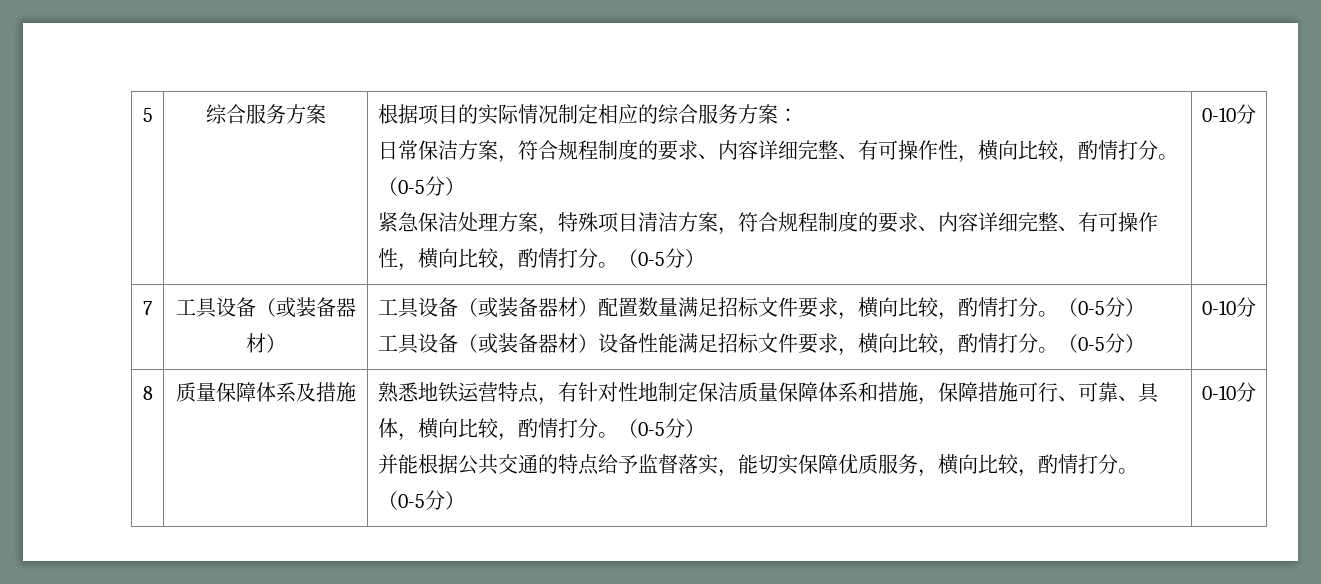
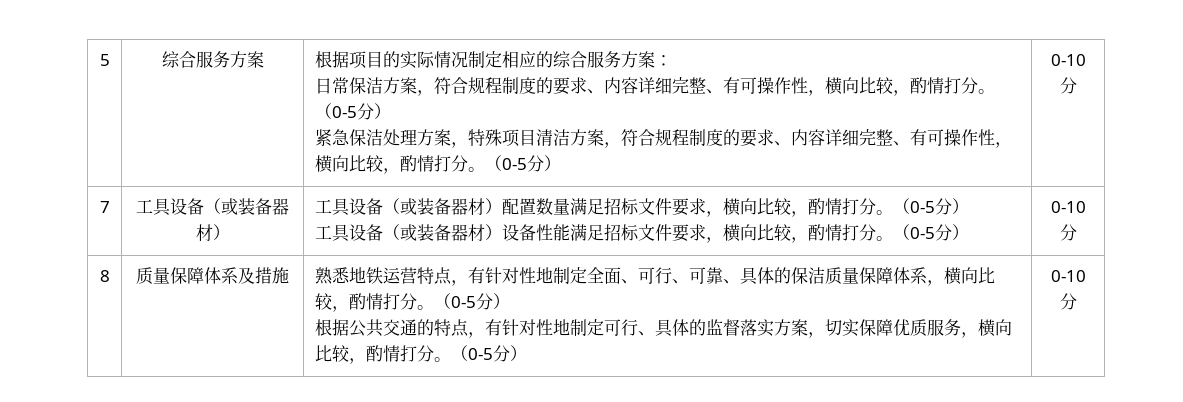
[697,382,1159,405] [377,418,705,441] [377,454,418,474] 保洁质量保障体系和措施，保障措施可行、可靠、具体，横向比较，酌情打分。（0-5分） // 并能 -> [586,267,995,286] [314,293,510,312] 全面、可行、可靠、具体的保洁质量保障体系，横向比较，酌情打分。（0-5分） //
[597,454,638,474] 给予 -> [467,319,706,338] ，有针对性地制定可行、具体的
[717,454,758,477] ，能 -> [773,319,825,338] 方案，

